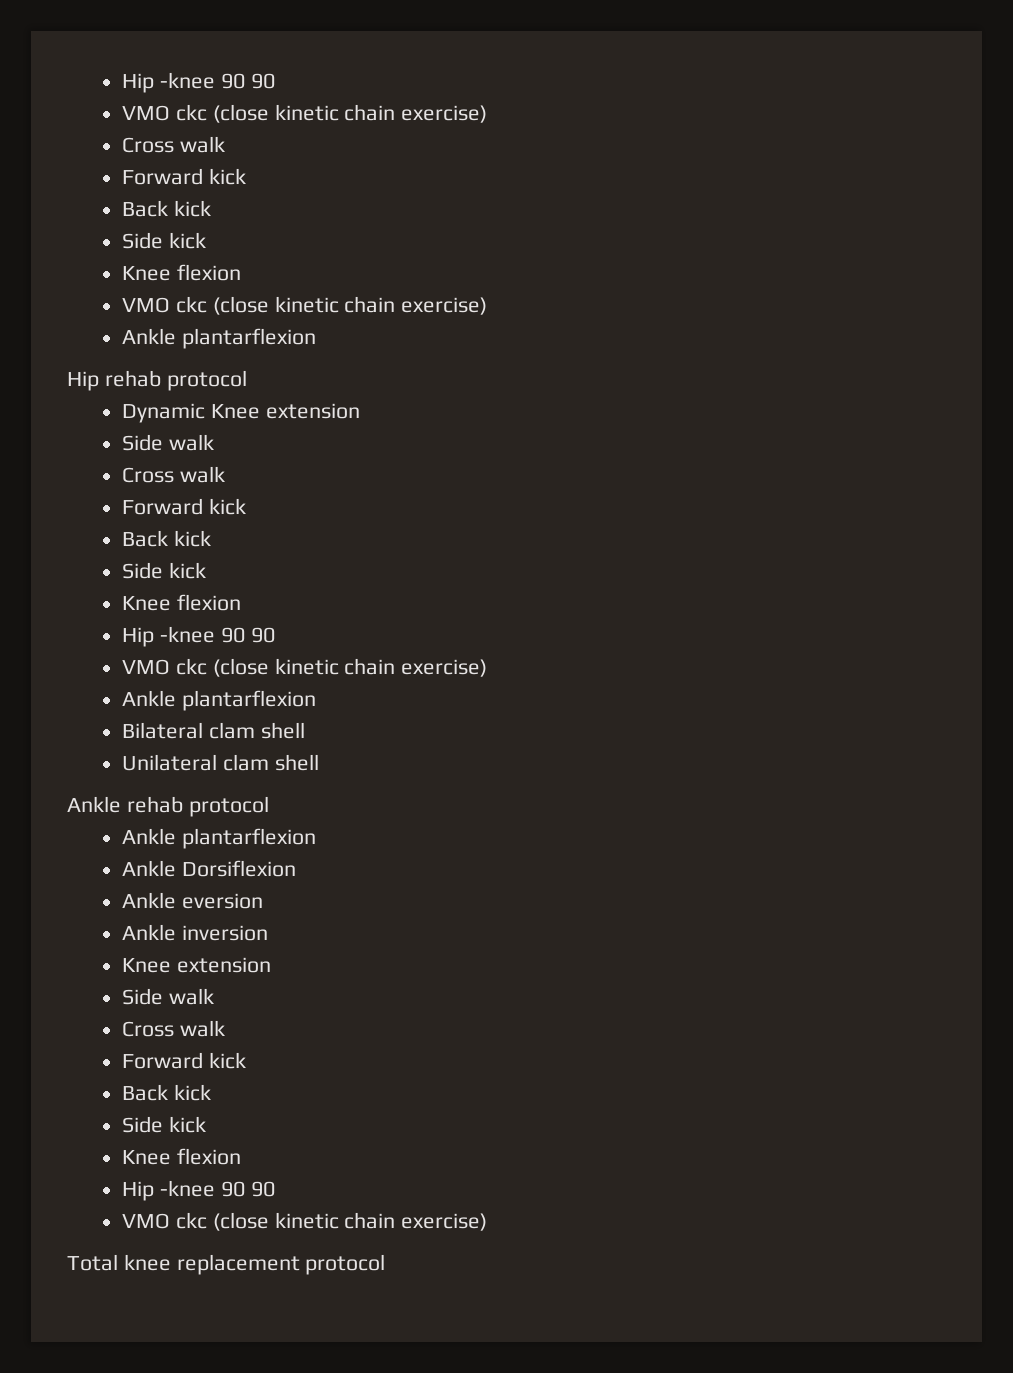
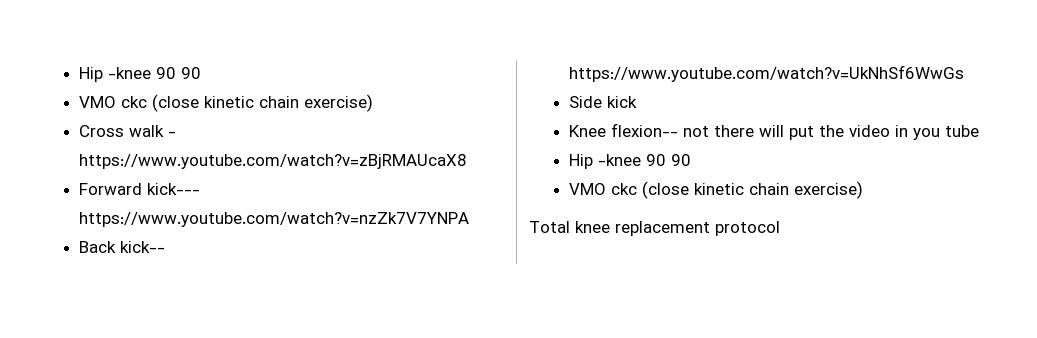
[122,168,246,185] [122,200,211,217] [122,232,206,249] [122,264,241,281] [122,296,488,315] [122,328,316,349] [67,370,247,391] [122,403,360,423] [122,434,214,451] [122,466,225,483] [122,498,246,515] [122,530,211,547] [122,562,206,579] [122,594,241,611] [122,626,275,647] [122,658,488,677] [122,690,316,711] [122,722,305,739] [122,754,319,771] [67,796,269,817] [122,828,316,849] [122,860,296,877] [122,892,263,909] [122,924,268,941] [122,957,271,973] [122,988,214,1005] [122,1020,225,1037] [122,1052,246,1069] [122,1084,211,1101] [122,1116,206,1133] [122,1148,241,1165] // Forward kick // Back kick // Side kick // Knee flexion // VMO ckc (close kinetic chain exercise) // Ankle plantarflexion // Hip rehab protocol // Dynamic Knee extension // Side walk // Cross walk // Forward kick // Back kick // Side kick // Knee flexion // Hip -knee 90 90 // VMO ckc (close kinetic chain exercise) // Ankle plantarflexion // Bilateral clam shell // Unilateral clam shell // Ankle rehab protocol // Ankle plantarflexion // Ankle Dorsiflexion // Ankle eversion // Ankle inversion // Knee extension // Side walk // Cross walk // Forward kick // Back kick // Side kick // Knee flexion -> [168,131,177,137] [79,154,468,169] [79,183,201,195] [79,212,470,227] [79,241,166,253] [569,65,965,82] [569,96,638,108] [569,123,980,140] - https://www.youtube.com/watch?v=zBjRMAUcaX8 // Forward kick--- https://www.youtube.com/watch?v=nzZk7V7YNPA // Back kick-- https://www.youtube.com/watch?v=UkNhSf6WwGs // Side kick // Knee flexion-- not there will put the video in you tube

